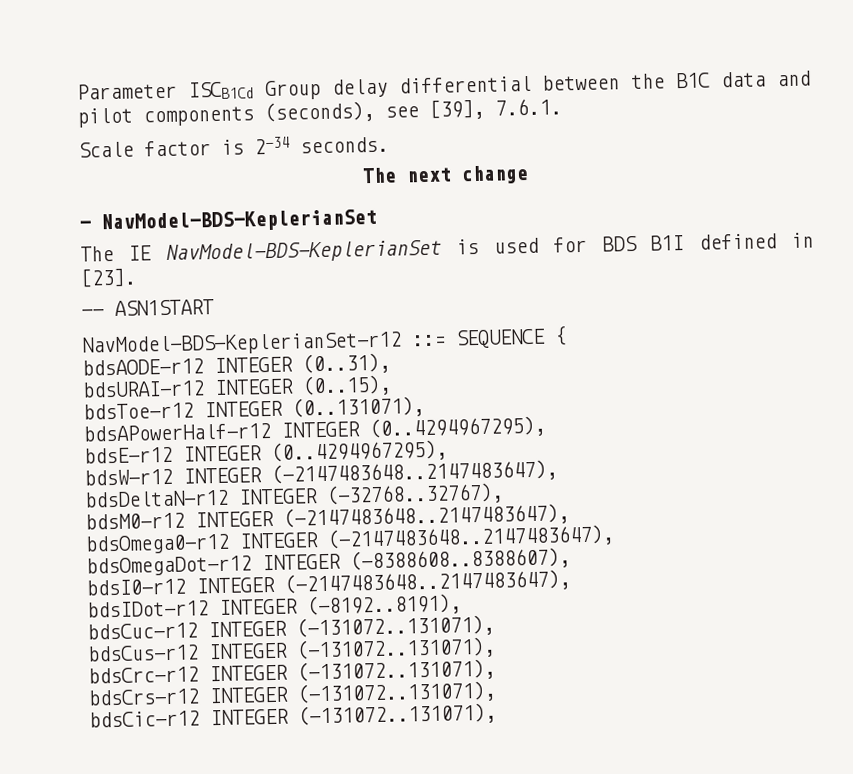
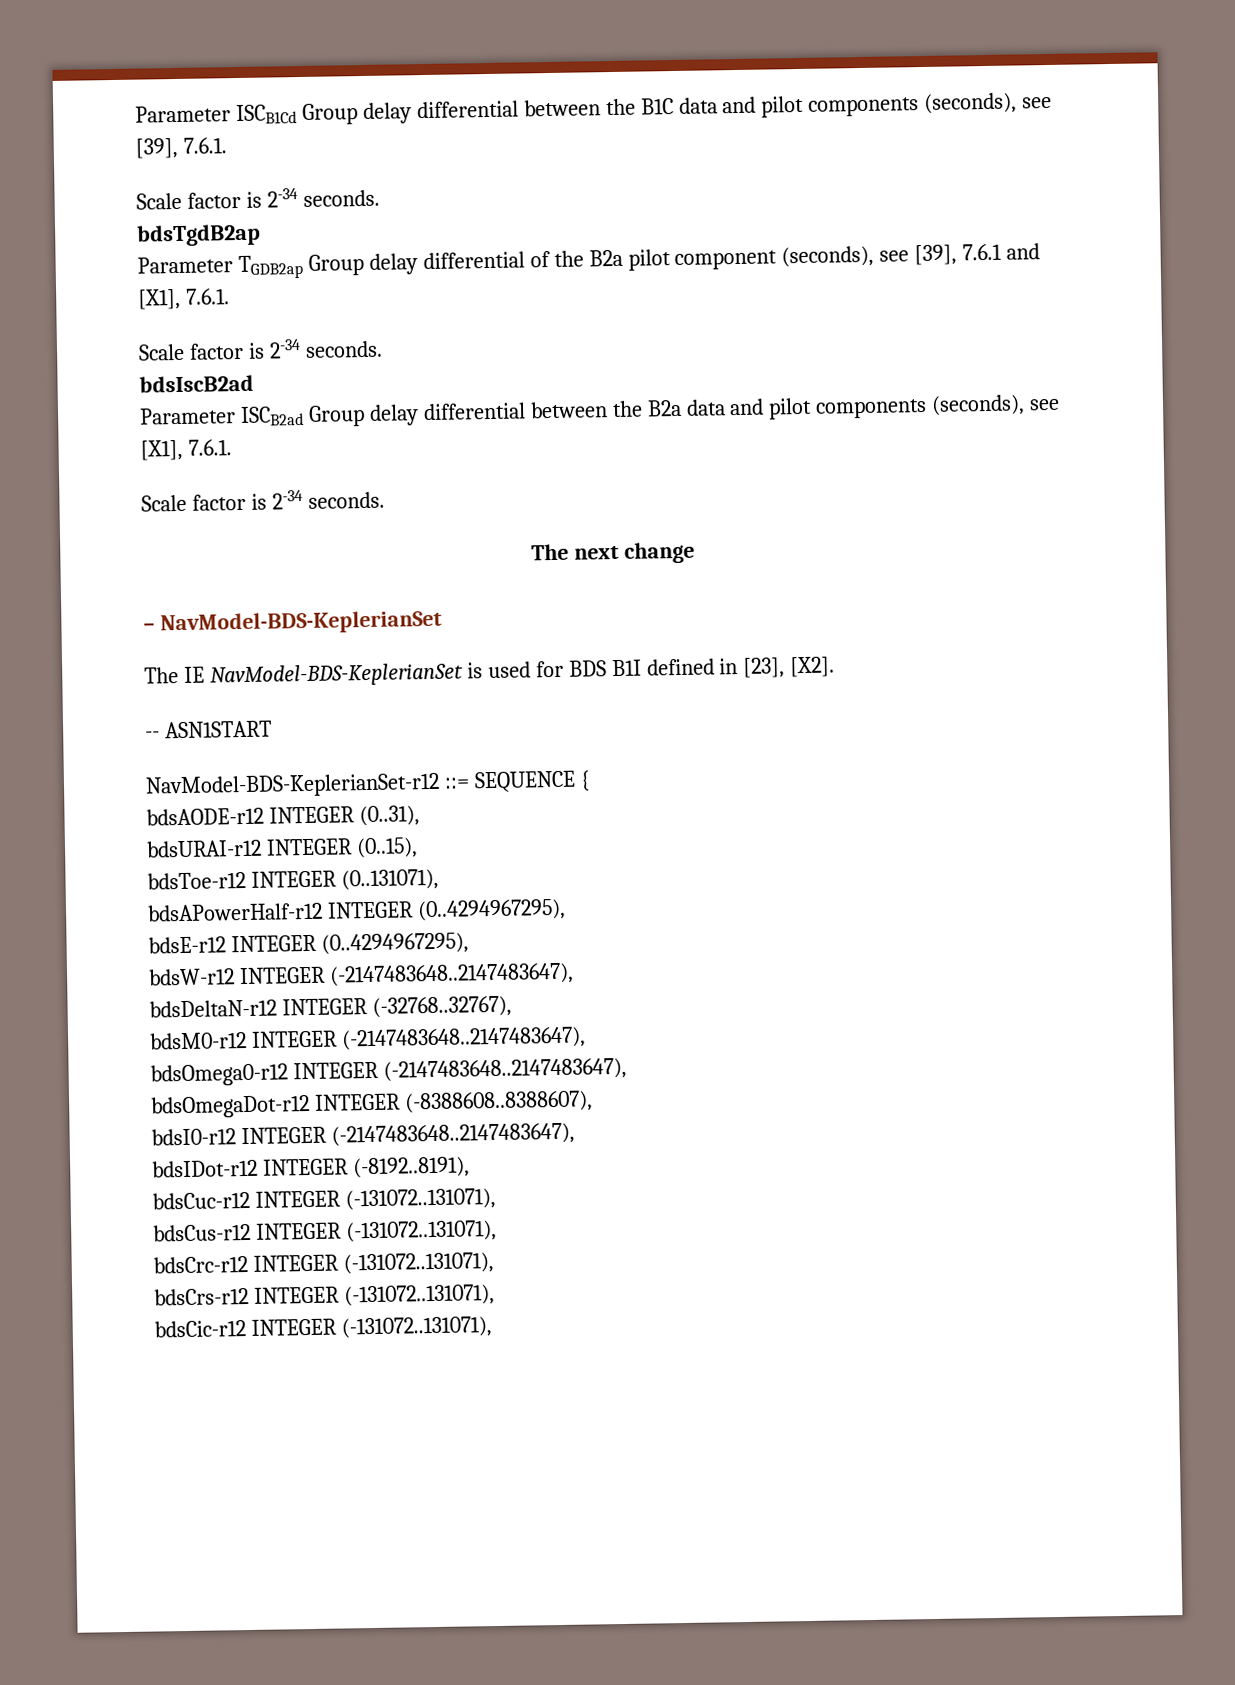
(389, 145) none -> [137,223,261,247] [137,243,1041,280] [138,288,230,310] [138,339,383,361] [139,374,254,393] [139,394,1061,427] [140,439,232,461] [141,490,385,512] // bdsTgdB2ap // Parameter TGDB2ap Group delay differential of the B2a pilot component (seconds), see [39], 7.6.1 and [X1], 7.6.1. // Scale factor is 2-34 seconds. // bdsIscB2ad // Parameter ISCB2ad Group delay differential between the B2a data and pilot components (seconds), see [X1], 7.6.1. // Scale factor is 2-34 seconds.
[80,267,137,288] [23]. -> [743,656,836,678] [23], [X2].

